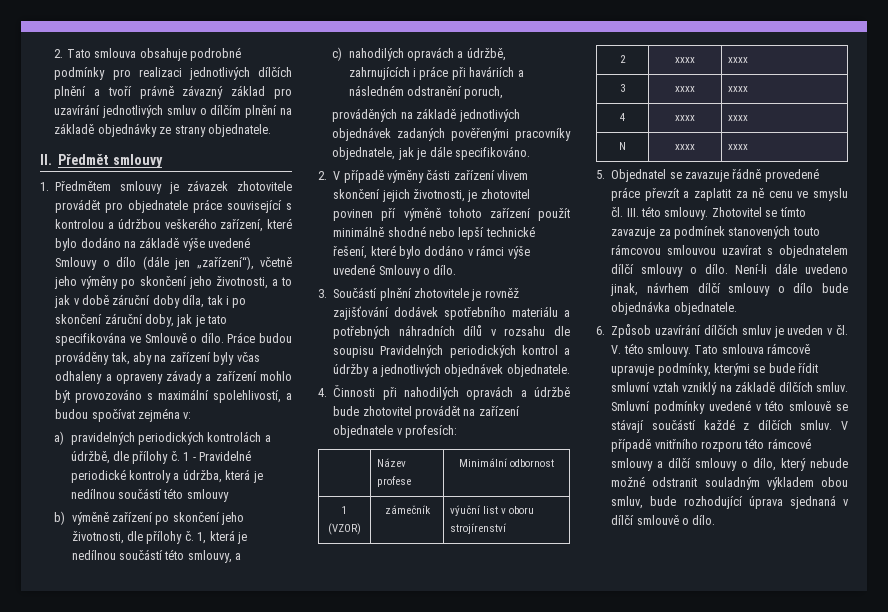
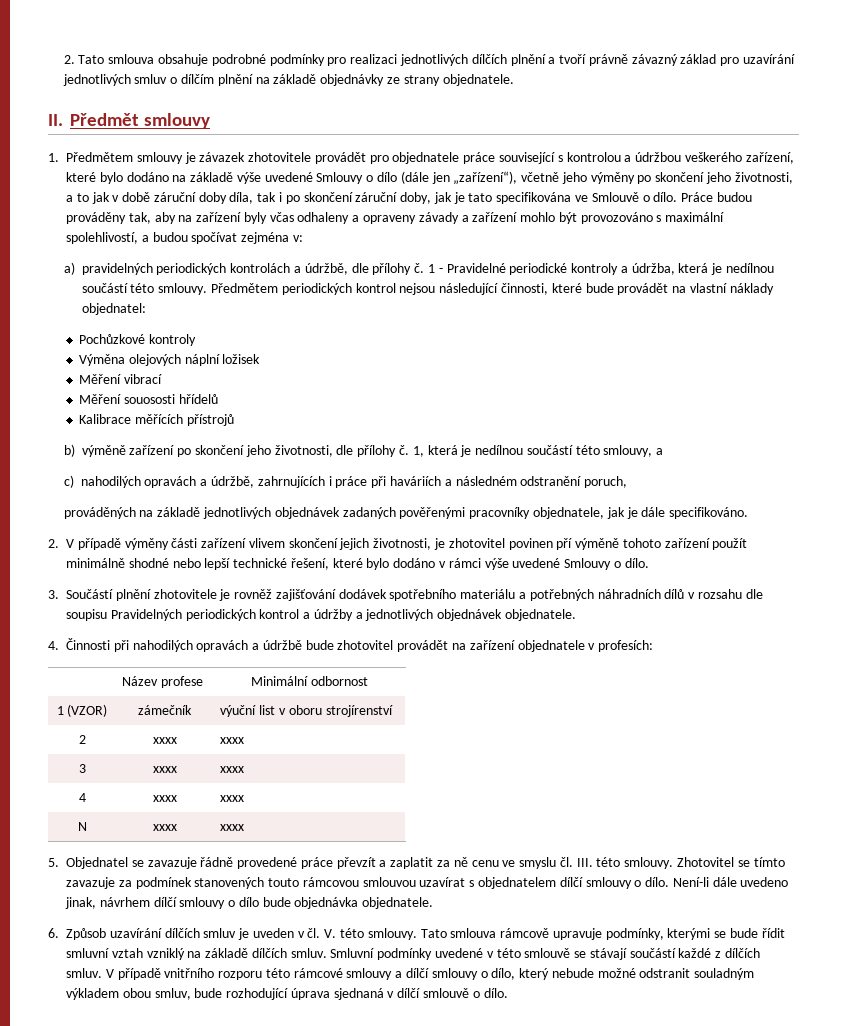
[186,489,229,502] smlouvy -> [158,283,774,295] [81,303,146,315] [79,334,196,346] [79,354,261,366] [79,374,162,384] [79,394,218,404] [79,414,234,426] smlouvy. Předmětem periodických kontrol nejsou následující činnosti, které bude provádět na vlastní náklady objednatel: // Pochůzkové kontroly // Výměna olejových náplní ložisek // Měření vibrací // Měření souososti hřídelů // Kalibrace měřících přístrojů

